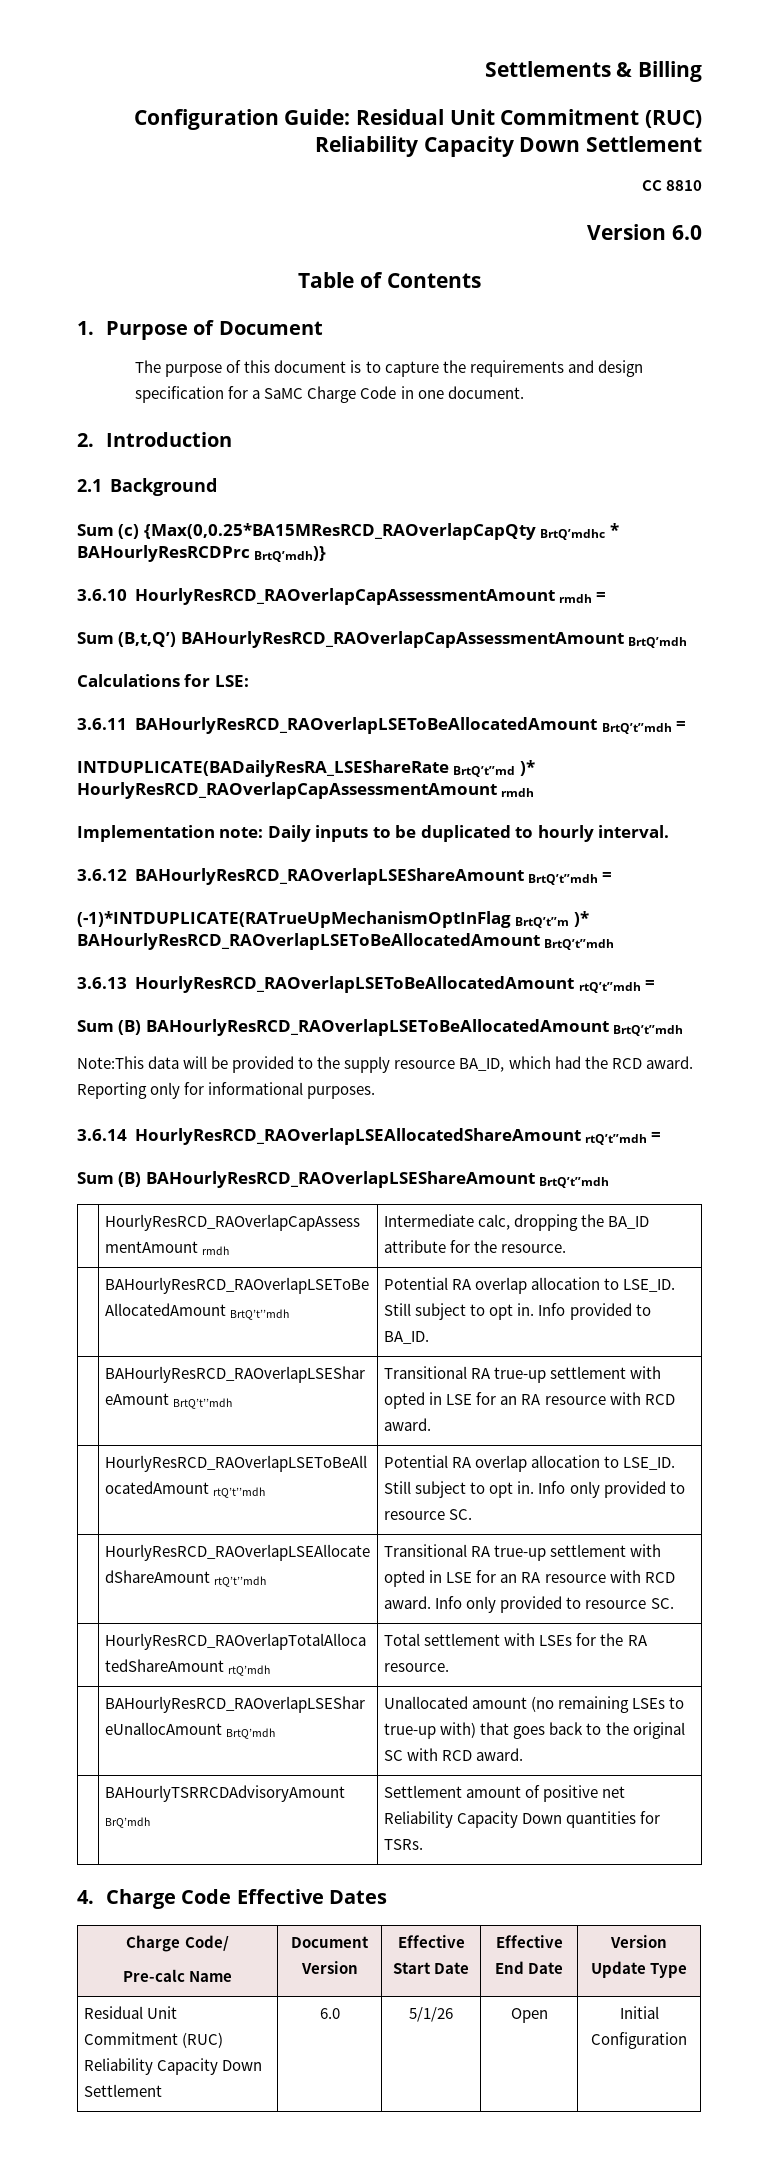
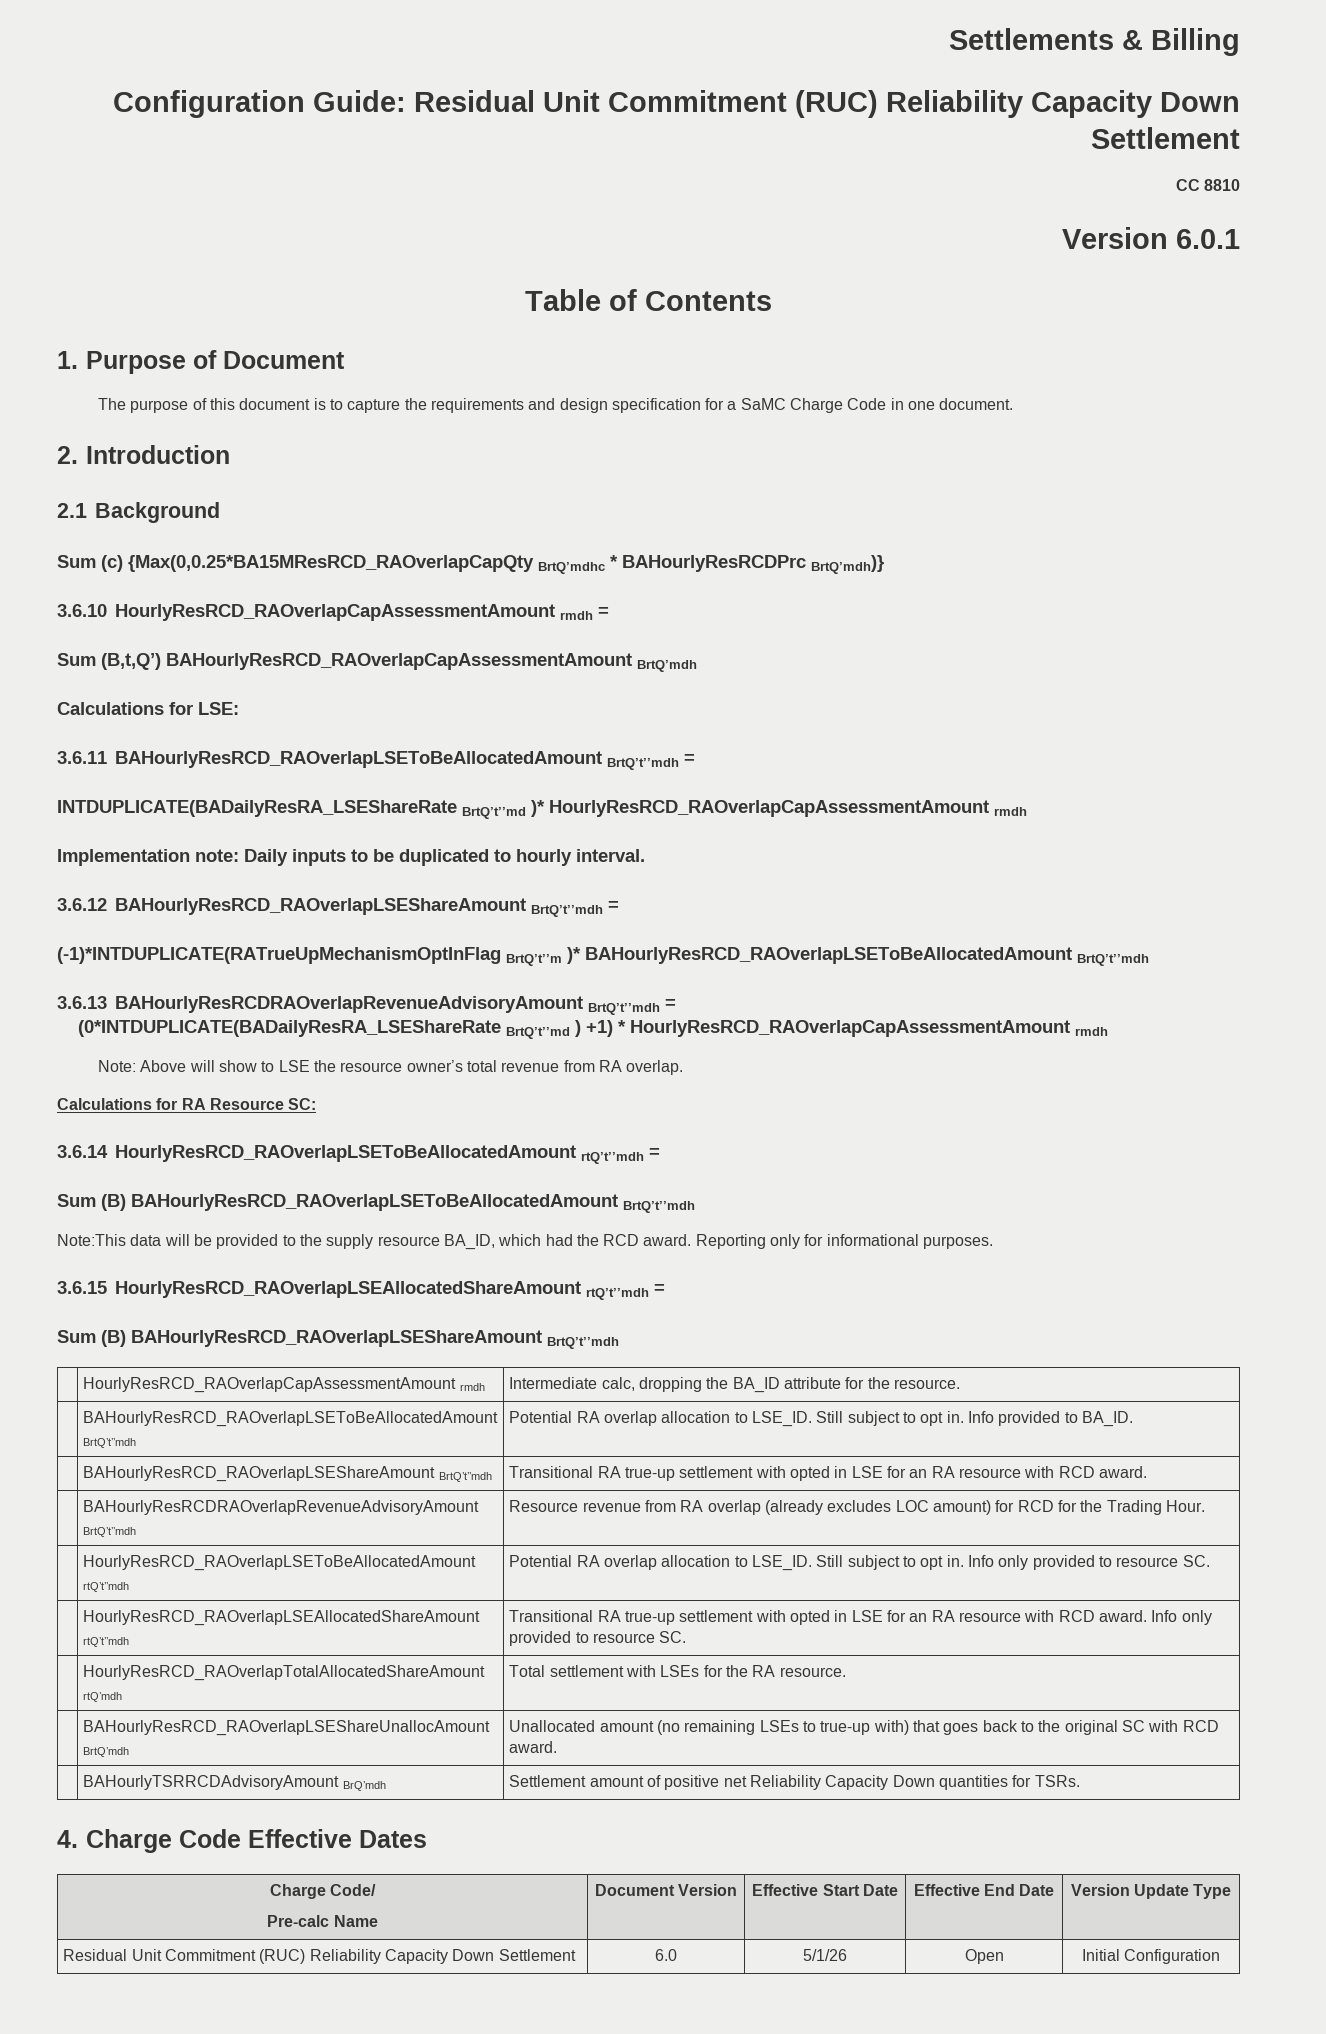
[671,225,702,240] 6.0 -> [1176,229,1240,249] 6.0.1
(127, 983) none -> [115,996,676,1015] [77,1020,1108,1039] [98,1060,684,1075] [57,1098,317,1110] [57,1145,108,1158] BAHourlyResRCDRAOverlapRevenueAdvisoryAmount BrtQ’t’’mdh = // (0*INTDUPLICATE(BADailyResRA_LSEShareRate BrtQ’t’’md ) +1) * HourlyResRCD_RAOverlapCapAssessmentAmount rmdh // Note: Above will show to LSE the resource owner’s total revenue from RA overlap. // Calculations for RA Resource SC: // 3.6.14
[77,1129,127,1141] 3.6.14 -> [57,1281,107,1294] 3.6.15
(432, 1424) none -> [83,1500,480,1515] [83,1527,137,1537] [509,1500,1205,1515] // | BAHourlyResRCDRAOverlapRevenueAdvisoryAmount BrtQ’t’’mdh | Resource revenue from RA overlap (already excludes LOC amount) for RCD for the Trading Hour.

